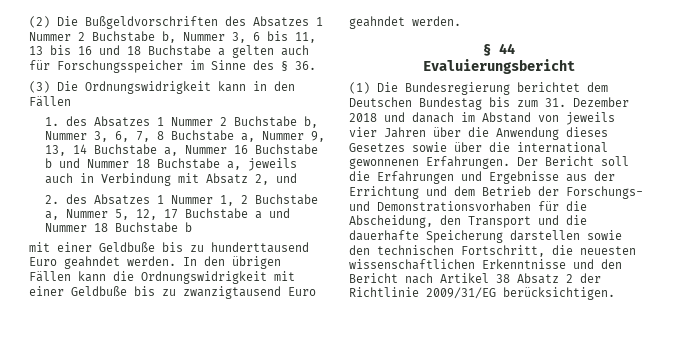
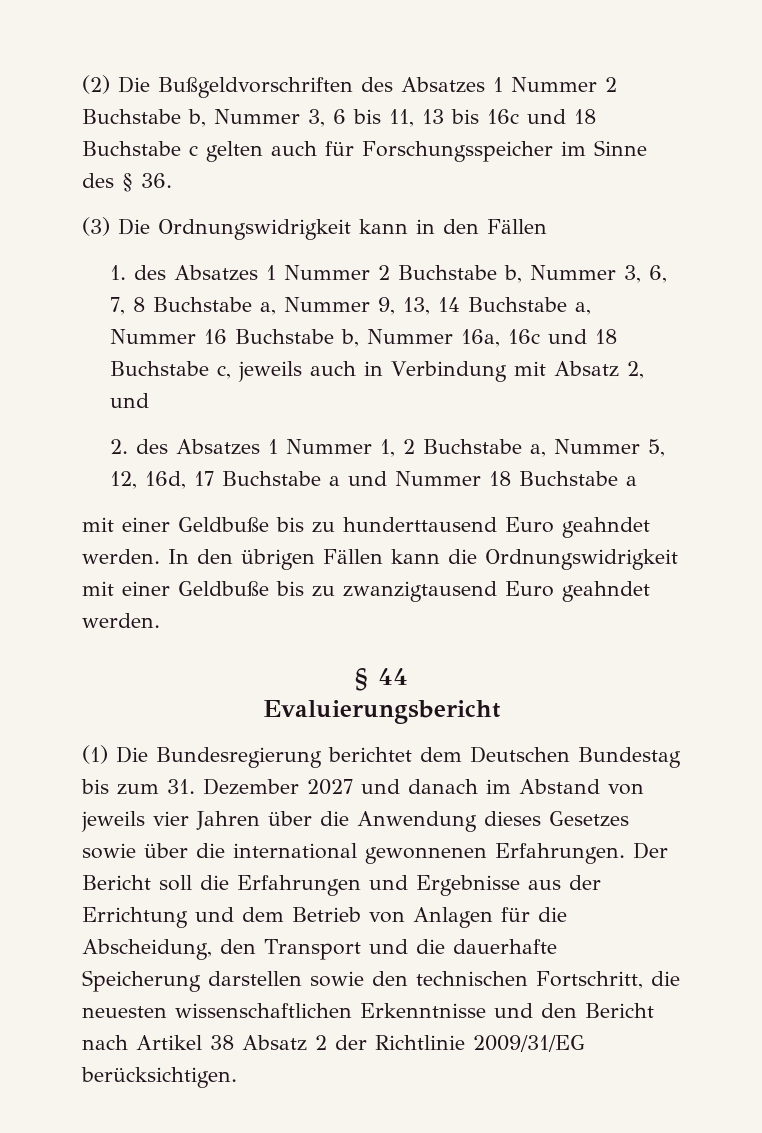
[78,45,225,56] 16 und 18 Buchstabe a -> [487,109,596,124] [82,141,198,156] 16c und 18 Buchstabe c
[45,158,242,170] b und Nummer 18 Buchstabe a, -> [341,329,618,347] [110,361,232,379] b, Nummer 16a, 16c und 18 Buchstabe c,
(158, 214) none -> [145,471,187,489] 16d,
[185,222,193,232] b -> [626,476,638,486] a
[349,113,377,122] 2018 -> [307,779,353,795] 2027
[538,186,643,199] [349,201,531,212] der Forschungs- und Demonstrationsvorhaben -> [369,907,493,928] von Anlagen

